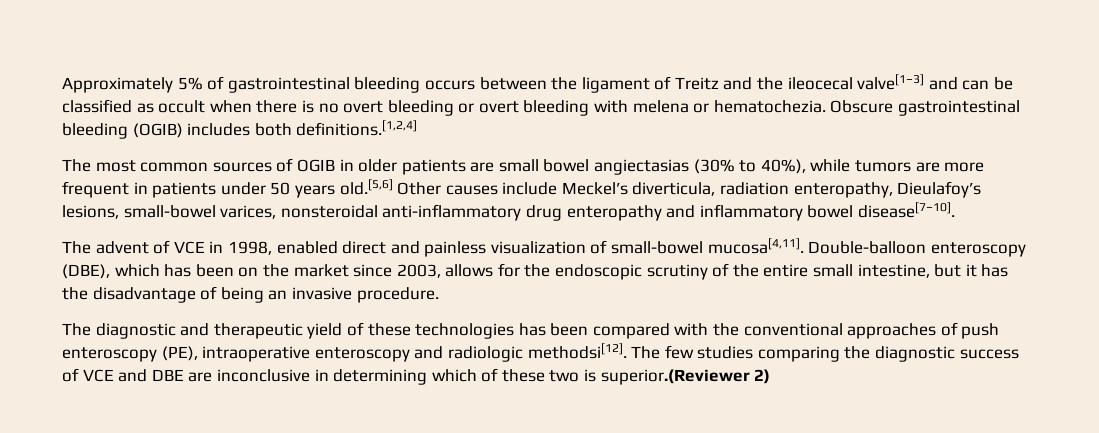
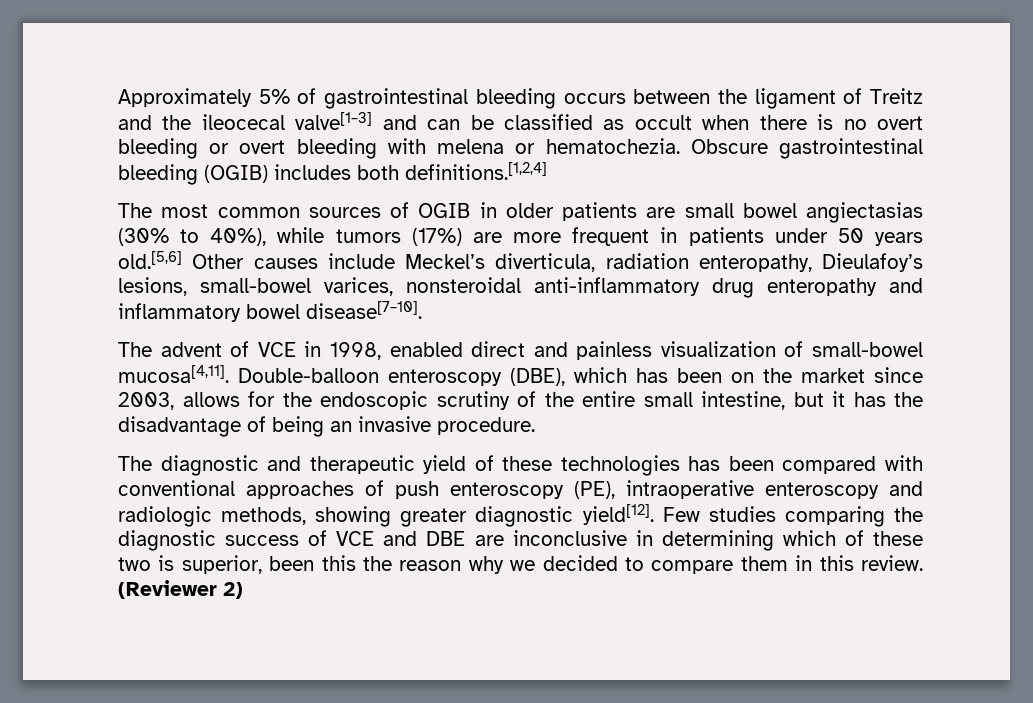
(912, 166) none -> [411,228,462,246] (17%)
[713,323,740,336] the -> (923, 463) none
[527,343,694,359] methodsi[12]. The few -> [221,504,700,527] methods, showing greater diagnostic yield[12]. Few
[600,369,750,385] superior.(Reviewer -> [181,555,923,574] [118,580,217,599] superior, been this the reason why we decided to compare them in this review. (Reviewer

